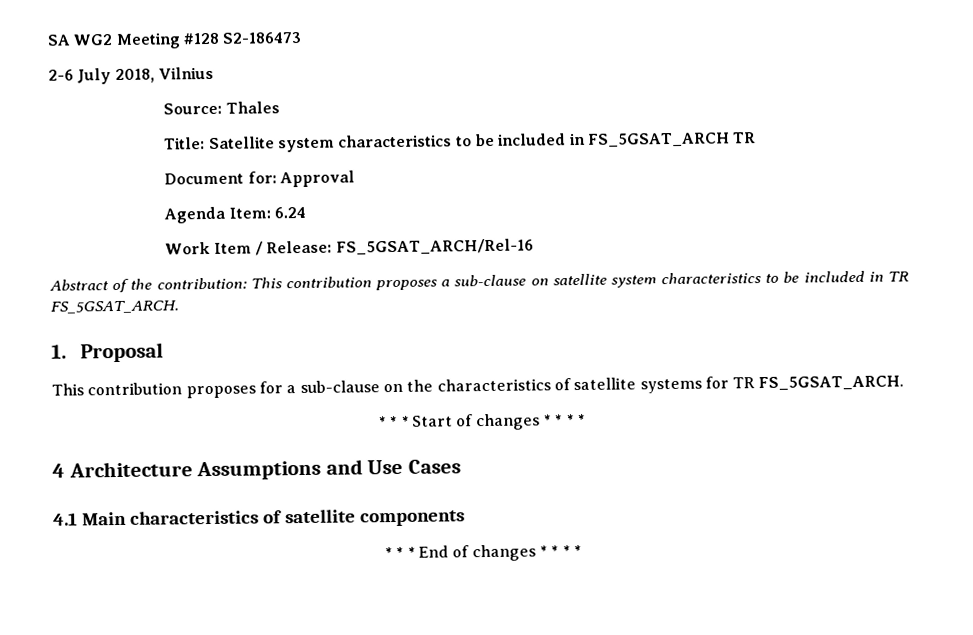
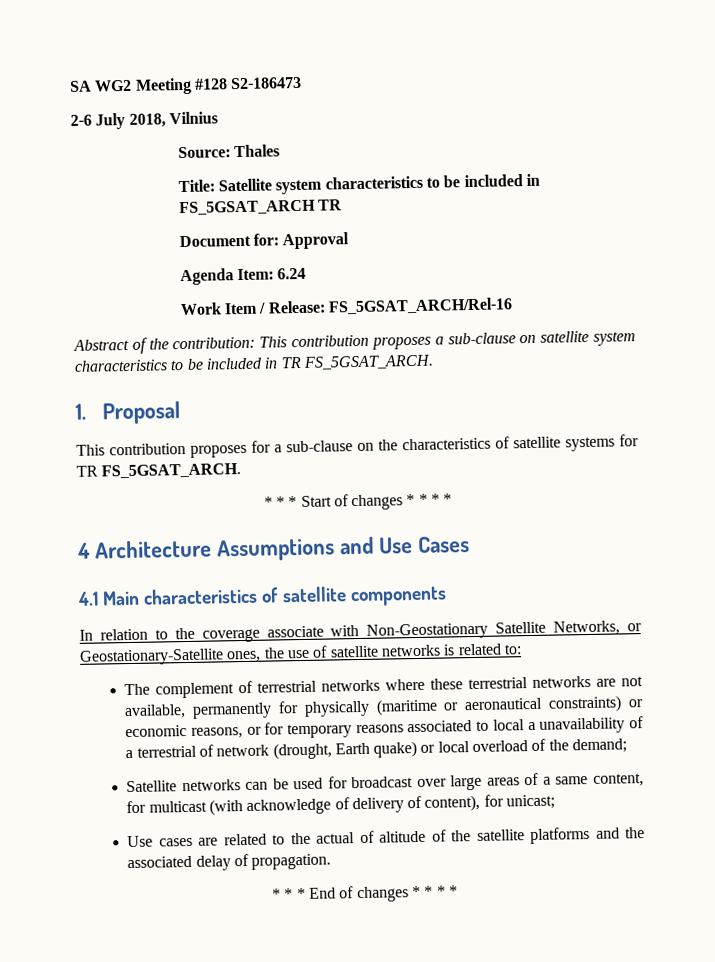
(465, 518) none -> [79,620,642,643] [79,643,522,666] [124,675,643,699] [124,695,644,720] [125,716,645,739] [125,738,628,760] [126,772,644,793] [126,794,556,816] [127,826,646,848] [127,853,332,871] // In relation to the coverage associate with Non-Geostationary Satellite Networks, or Geostationary-Satellite ones, the use of satellite networks is related to: // The complement of terrestrial networks where these terrestrial networks are not available, permanently for physically (maritime or aeronautical constraints) or economic reasons, or for temporary reasons associated to local a unavailability of a terrestrial of network (drought, Earth quake) or local overload of the demand; // Satellite networks can be used for broadcast over large areas of a same content, for multicast (with acknowledge of delivery of content), for unicast; // Use cases are related to the actual of altitude of the satellite platforms and the associated delay of propagation.

